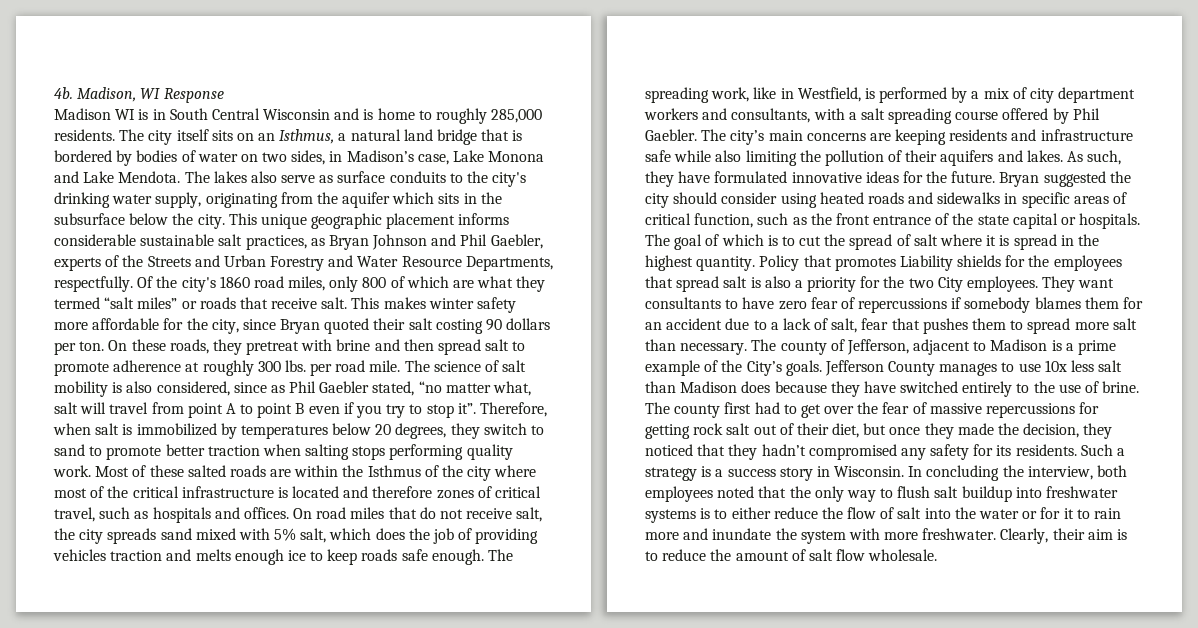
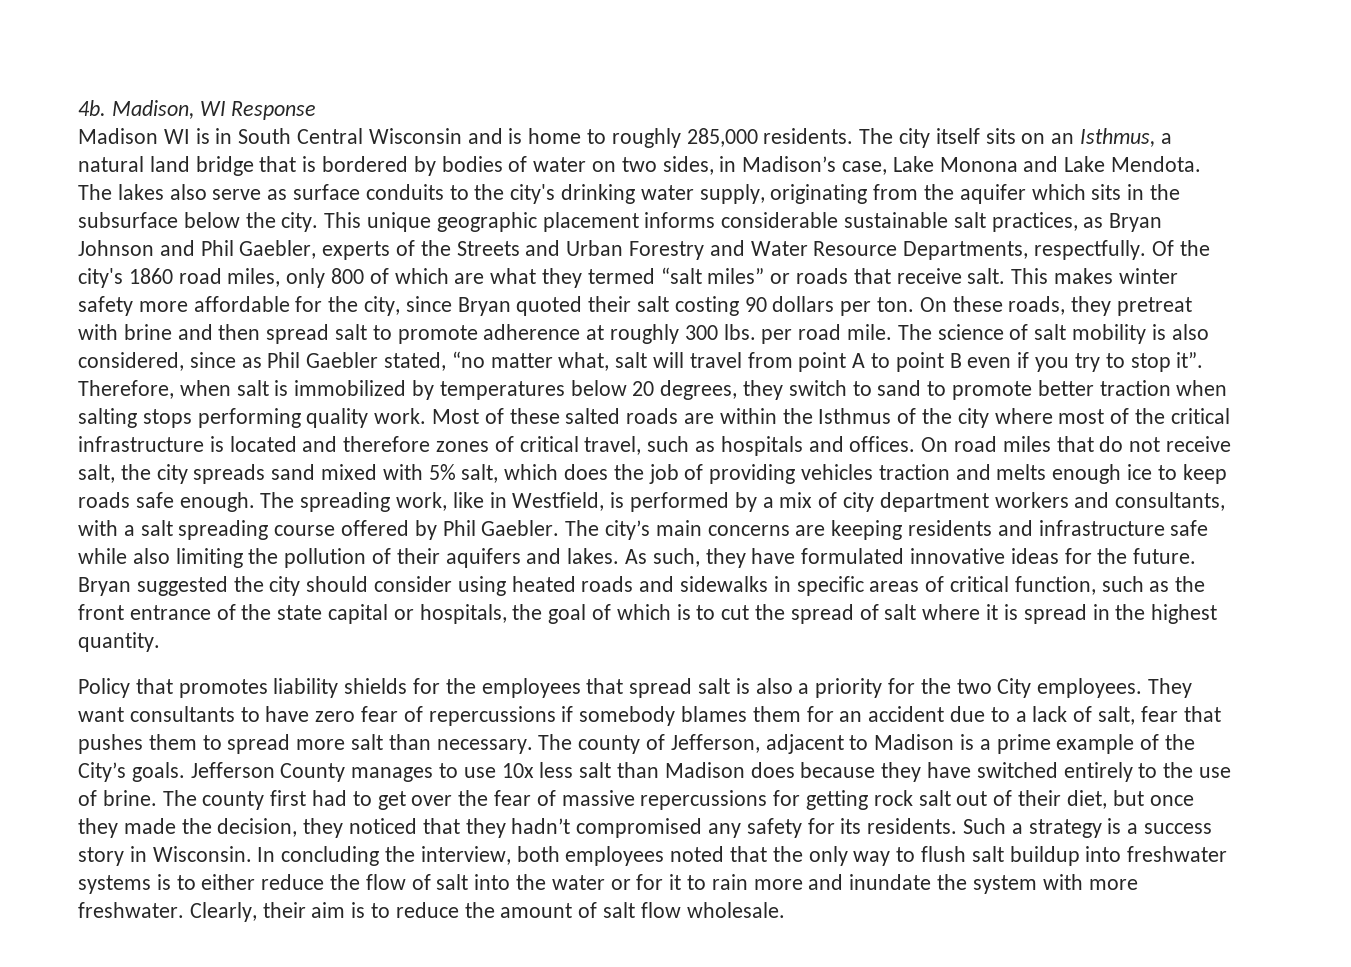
[1079,213,1141,229] [645,234,670,246] hospitals. The -> [419,604,543,624] hospitals, the
(756, 263) none -> (160, 642) //
[899,255,953,271] Liability -> [273,678,339,698] liability

